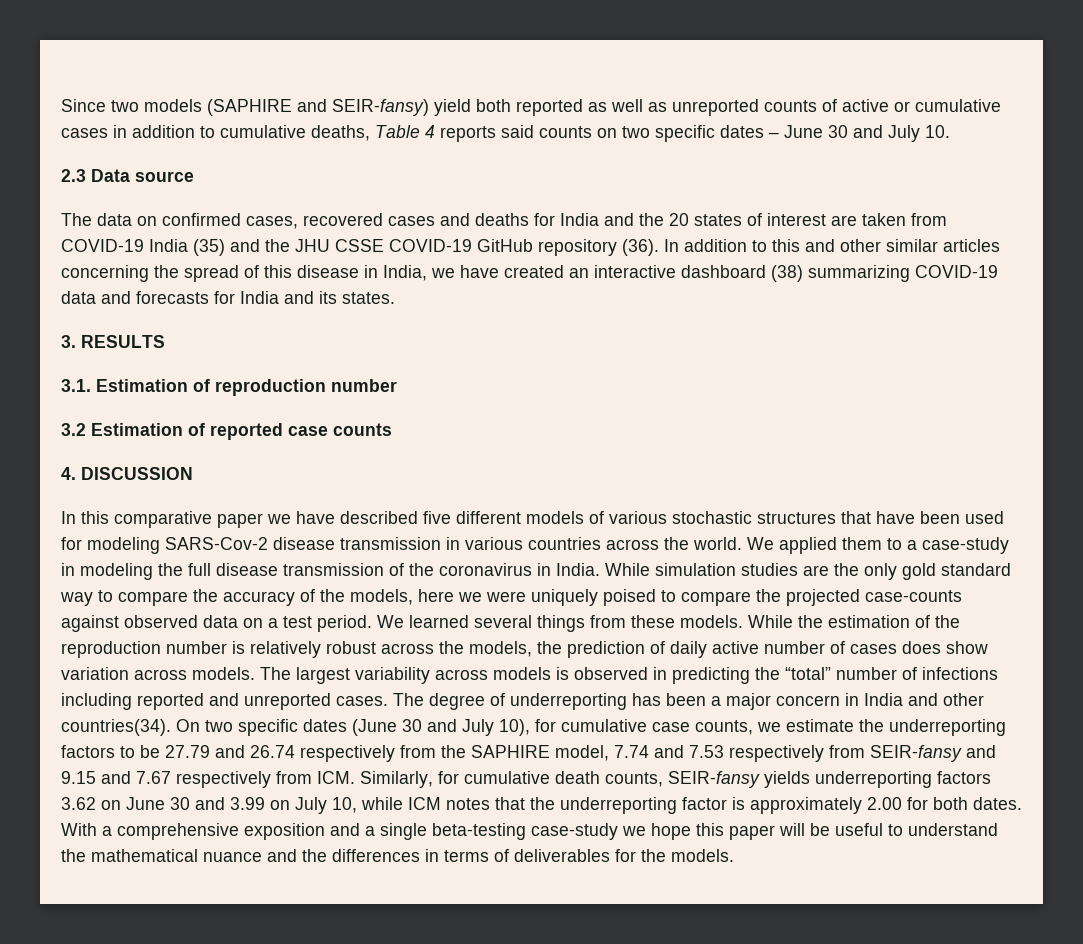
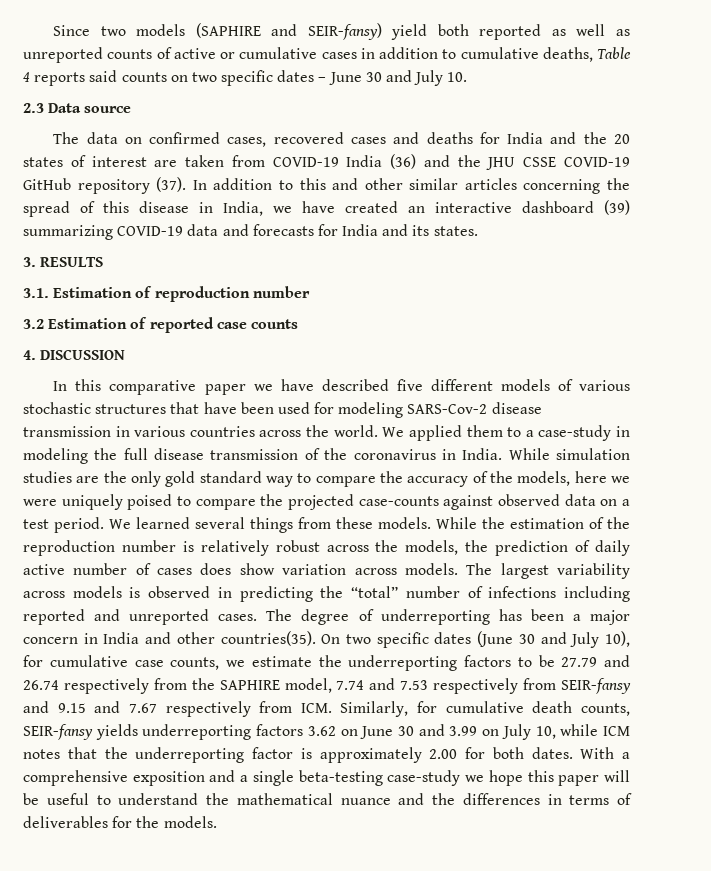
[193,239,225,256] (35) -> [390,154,417,169] (36)
[622,239,659,256] (36). -> [156,177,187,192] (37).
[771,265,803,282] (38) -> [604,200,630,215] (39)
[61,719,171,736] countries(34). -> [220,631,316,646] countries(35).

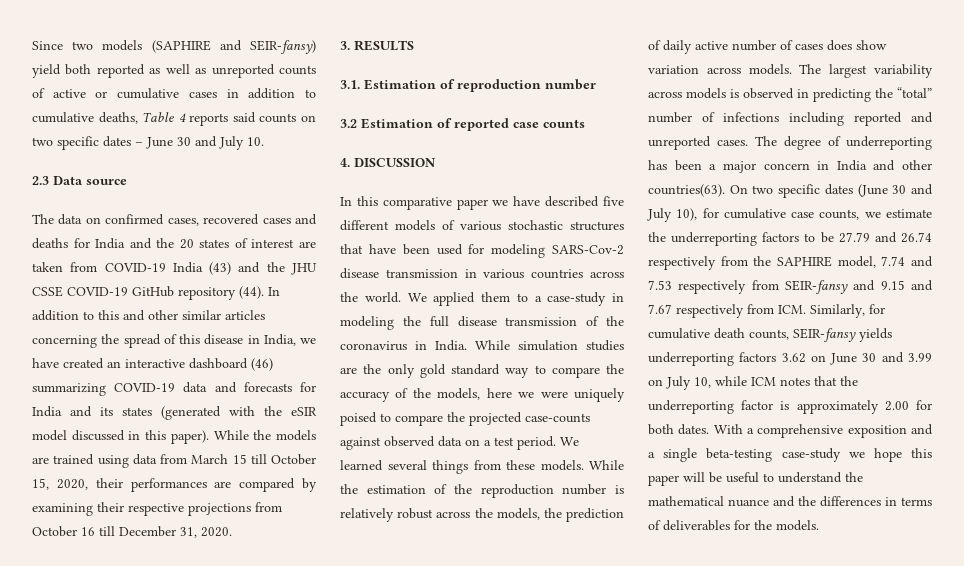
[390,154,417,169] (36) -> [209,262,232,275] (43)
[156,177,187,192] (37). -> [239,286,264,299] (44).
[604,200,630,215] (39) -> [251,358,273,371] (46)
[433,226,478,236] states. -> [122,406,317,420] [32,430,316,444] [32,454,316,468] [32,478,317,492] [32,502,282,516] [32,526,232,538] states (generated with the eSIR model discussed in this paper). While the models are trained using data from March 15 till October 15, 2020, their performances are compared by examining their respective projections from October 16 till December 31, 2020.
[220,631,316,646] countries(35). -> [648,184,725,197] countries(63).

